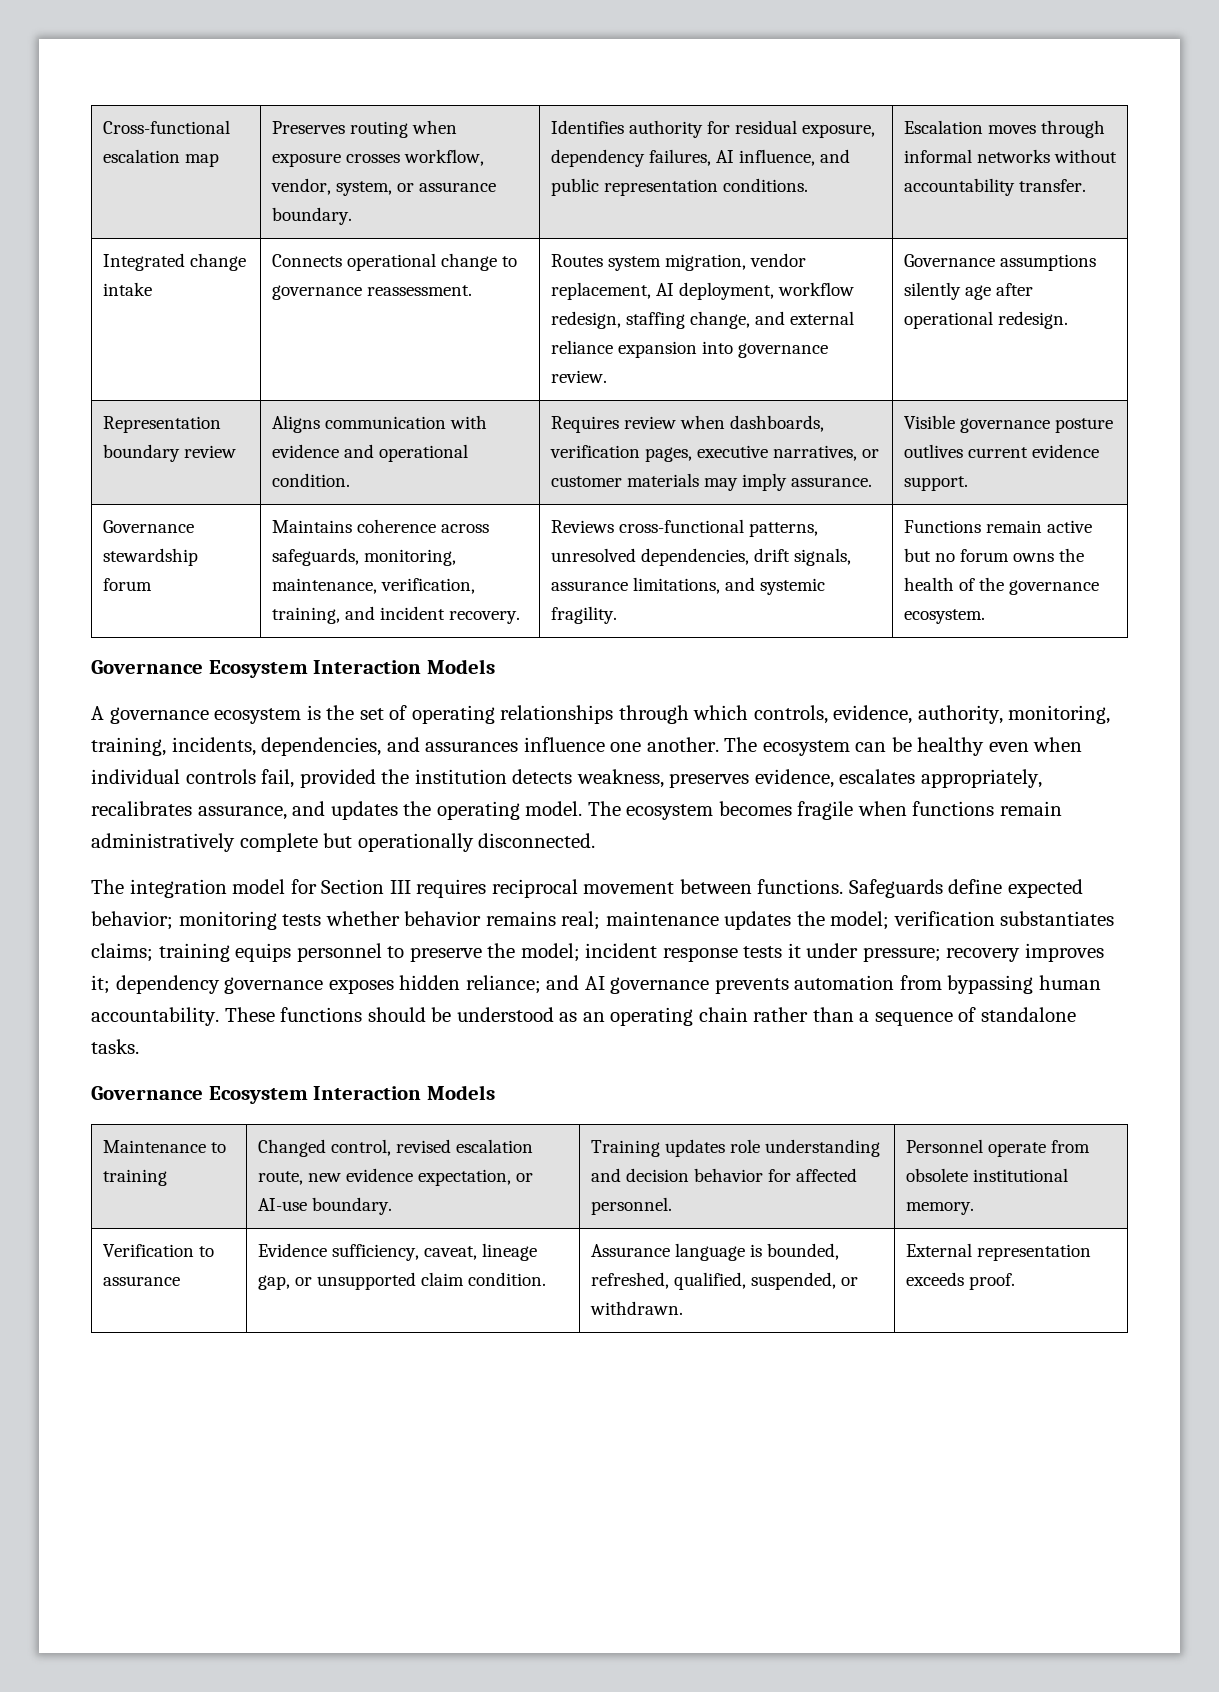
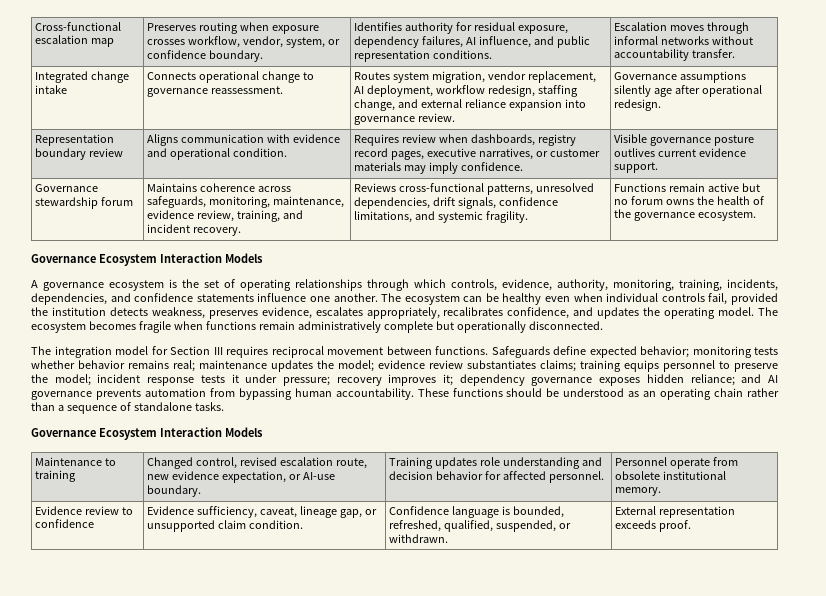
[418,182,496,192] assurance -> [147,50,207,59] confidence
[549,445,640,458] verification -> [538,134,577,146] [354,148,389,157] registry record
[790,477,872,487] assurance. -> [461,162,524,171] confidence.
[380,578,475,594] verification, -> [147,210,235,222] evidence review,
[550,581,628,591] assurance -> [499,197,559,206] confidence
[425,742,519,752] assurances -> [134,293,254,302] confidence statements
[197,806,287,820] assurance, -> [507,307,570,319] confidence,
[893,911,995,926] verification -> [378,360,463,369] evidence review
[102,1244,214,1257] [102,1276,180,1286] Verification to assurance -> [35,506,134,515] [35,519,95,528] Evidence review to confidence
[590,1244,670,1257] Assurance -> [389,506,450,515] Confidence

